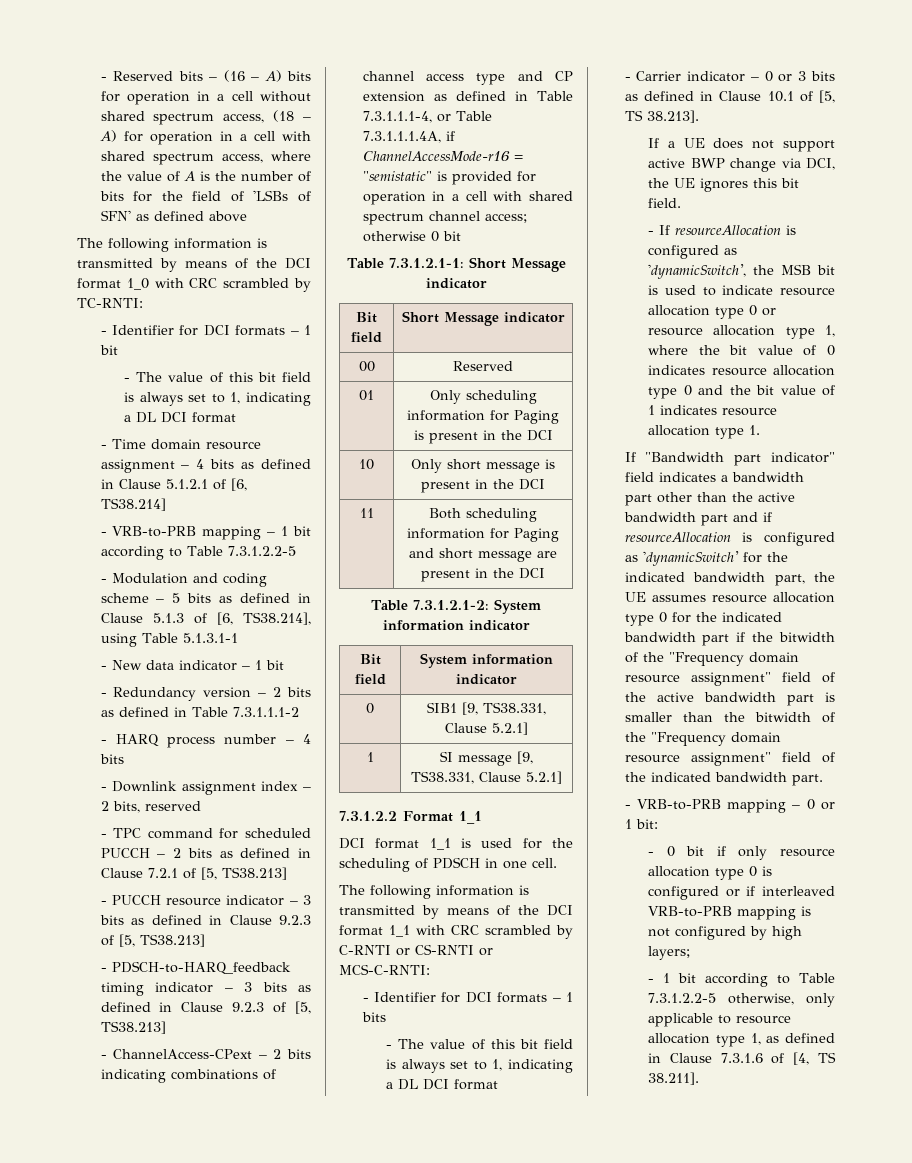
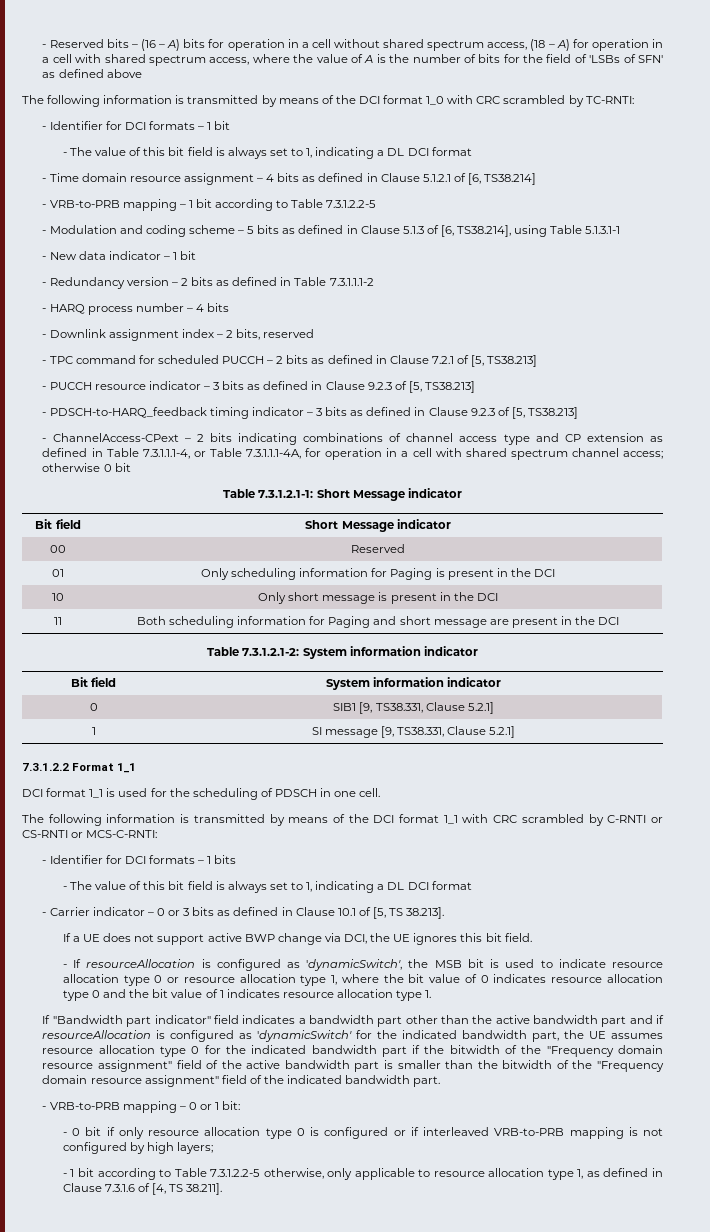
[362,131,455,143] [362,151,523,161] [362,171,512,185] 7.3.1.1.1.4A, if ChannelAccessMode-r16 = "semistatic" is provided -> [246,449,302,459] 7.3.1.1.1-4A,

